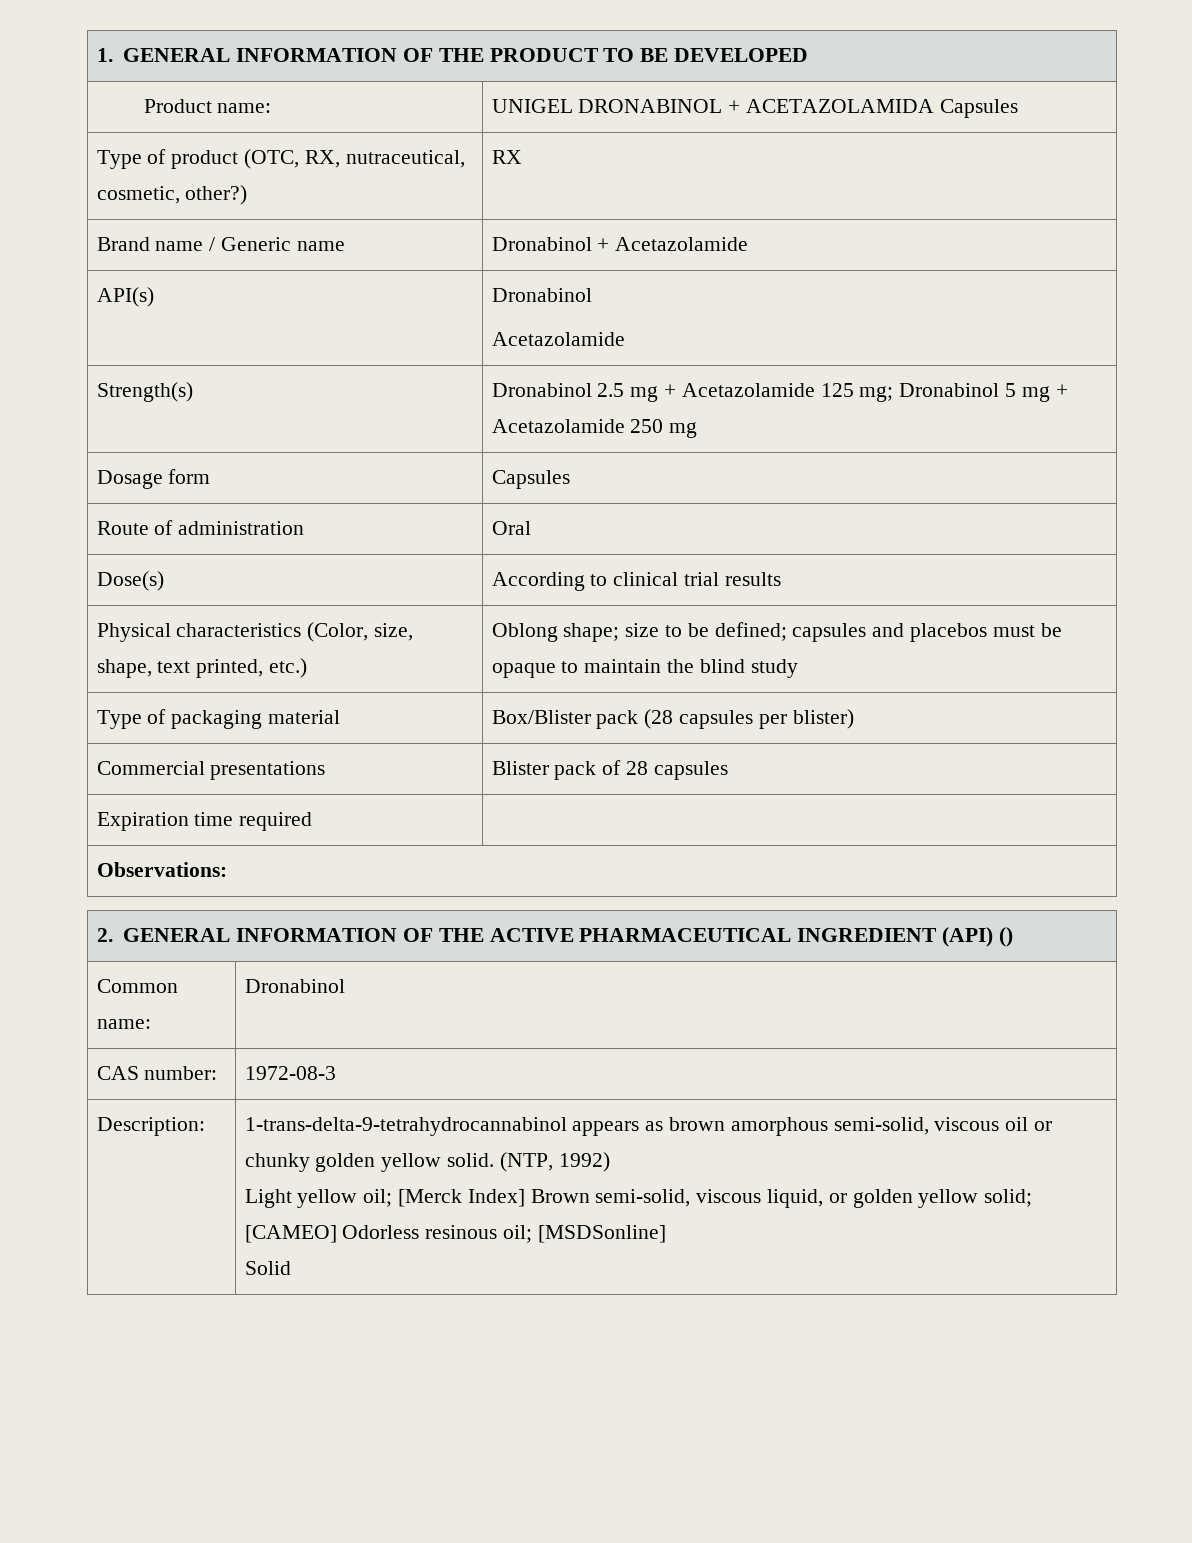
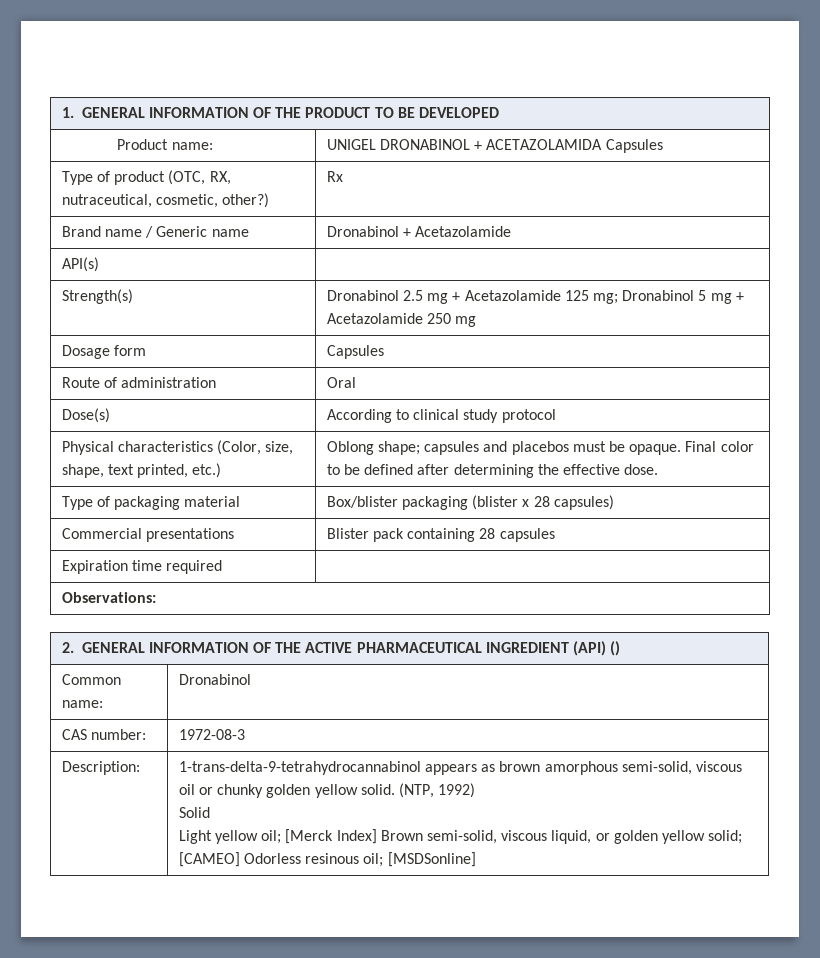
[491,150,522,164] RX -> [326,171,343,182] Rx
[491,288,592,302] [491,332,625,346] Dronabinol // Acetazolamide -> (99, 264) none
[683,572,781,586] trial results -> [463,409,556,423] study protocol
[625,622,787,641] size to be defined; -> (421, 448) none
[491,659,798,678] [96,709,340,729] [491,709,854,729] opaque to maintain the blind study // Type of packaging material | Box/Blister pack (28 capsules per blister) -> [629,441,754,455] [326,464,659,478] [61,496,241,510] [326,495,614,510] opaque. Final color to be defined after determining the effective dose. // Type of packaging material | Box/blister packaging (blister x 28 capsules)
[602,760,622,775] of -> [407,528,476,542] containing
(610, 1162) none -> [178,807,210,818] // Solid
[244,1261,291,1275] // Solid -> (476, 859) none

